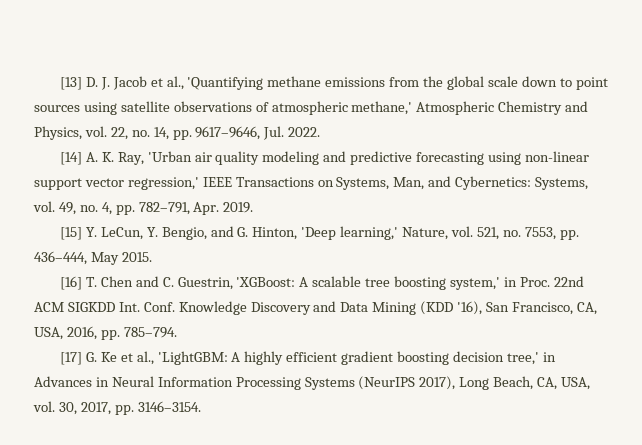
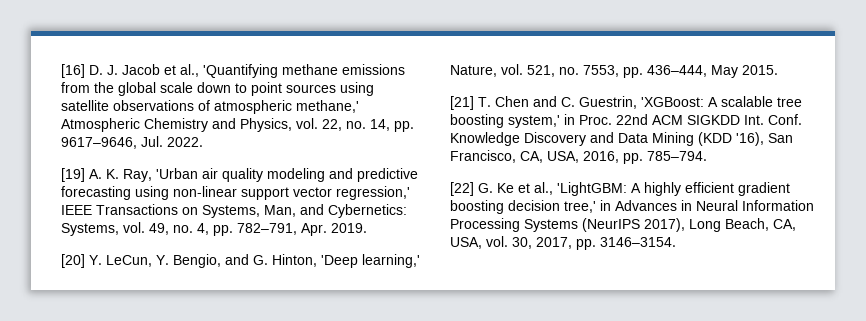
[59,77,82,90] [13] -> [61,64,85,78] [16]
[59,152,82,165] [14] -> [61,168,85,182] [19]
[59,227,82,240] [15] -> [61,254,85,268] [20]
[59,276,82,290] [16] -> [450,96,474,110] [21]
[59,352,82,365] [17] -> [450,182,474,196] [22]

